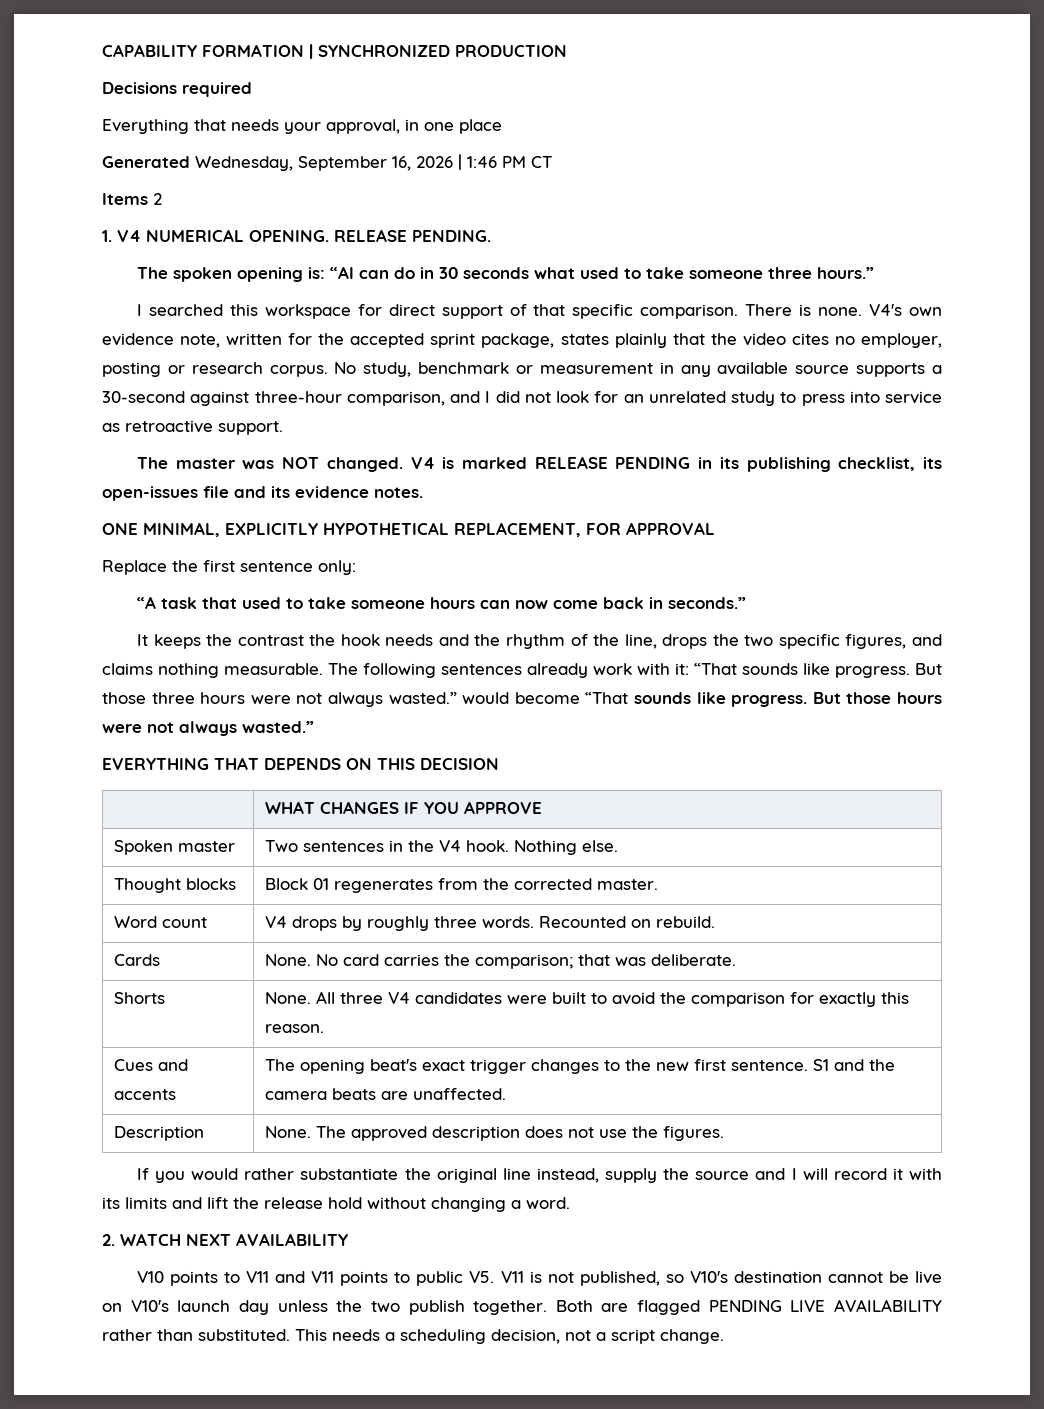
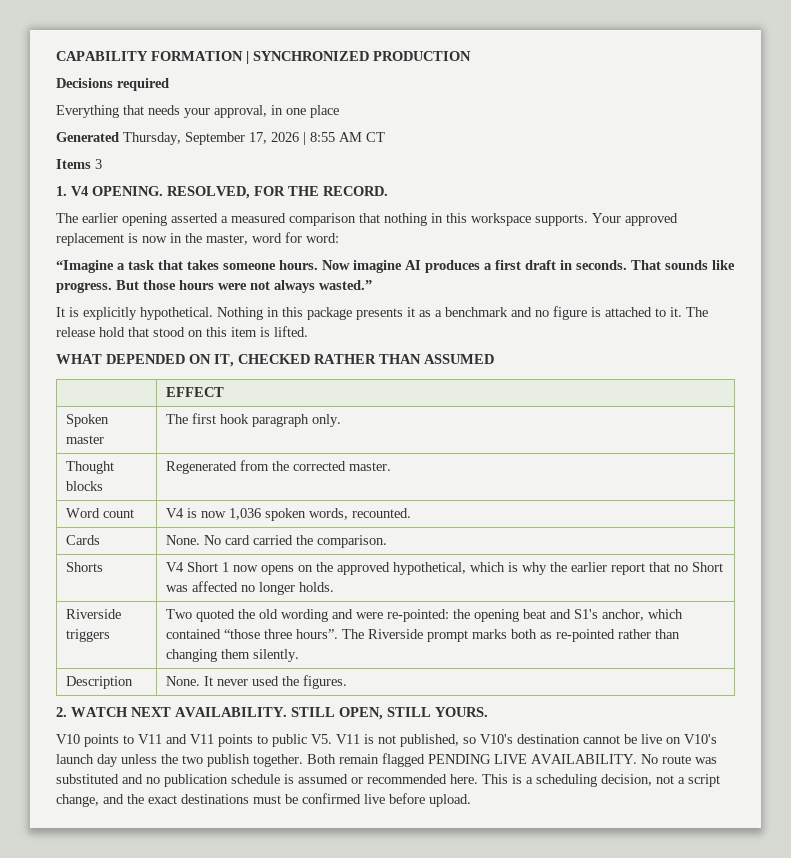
[195,154,526,171] Wednesday, September 16, 2026 | 1:46 PM -> [123,132,362,145] Thursday, September 17, 2026 | 8:55 AM
[153,193,162,205] 2 -> [95,159,102,169] 3
[146,229,491,242] [136,266,874,282] [136,304,943,319] [102,333,943,348] [102,362,943,377] [102,391,942,406] [102,420,283,435] [136,456,943,472] [102,486,423,501] [102,522,715,537] [102,560,356,575] [136,596,746,609] [136,634,942,649] [102,663,942,678] [102,692,629,707] NUMERICAL OPENING. RELEASE PENDING. // The spoken opening is: “AI can do in 30 seconds what used to take someone three hours.” // I searched this workspace for direct support of that specific comparison. There is none. V4's own evidence note, written for the accepted sprint package, states plainly that the video cites no employer, posting or research corpus. No study, benchmark or measurement in any available source supports a 30-second against three-hour comparison, and I did not look for an unrelated study to press into service as retroactive support. // The master was NOT changed. V4 is marked RELEASE PENDING in its publishing checklist, its open-issues file and its evidence notes. // ONE MINIMAL, EXPLICITLY HYPOTHETICAL REPLACEMENT, FOR APPROVAL // Replace the first sentence only: // “A task that used to take someone hours can now come back in seconds.” // It keeps the contrast the hook needs and the rhythm of the line, drops the two specific figures, and claims nothing measurable. The following sentences already work with it: “That sounds like progress. But those three hours were not always wasted.” would become “That -> [92,186,388,199] [56,213,678,226] [56,232,339,246] [56,260,661,273] OPENING. RESOLVED, FOR THE RECORD. // The earlier opening asserted a measured comparison that nothing in this workspace supports. Your approved replacement is now in the master, word for word: // “Imagine a task that takes someone hours. Now imagine AI produces a first draft in seconds. That
[102,757,499,770] [265,801,543,814] [114,840,236,855] [265,840,619,855] EVERYTHING THAT DEPENDS ON THIS DECISION // | WHAT CHANGES IF YOU APPROVE // Spoken master | Two sentences in the V4 hook. Nothing else. -> [56,306,708,320] [56,326,308,337] [56,354,494,367] [165,387,224,397] [65,414,109,427] [65,435,104,444] [165,413,341,427] It is explicitly hypothetical. Nothing in this package presents it as a benchmark and no figure is attached to it. The release hold that stood on this item is lifted. // WHAT DEPENDED ON IT, CHECKED RATHER THAN ASSUMED // | EFFECT // Spoken master | The first hook paragraph only.
[265,878,434,893] Block 01 regenerates -> [165,461,237,474] Regenerated
[292,916,716,931] [114,954,161,966] [265,954,737,969] [114,992,166,1004] [265,991,910,1007] [265,1024,325,1033] [114,1059,189,1071] [114,1089,177,1100] [265,1059,896,1074] [265,1088,507,1100] [114,1126,205,1141] [265,1126,725,1141] [136,1168,942,1183] [102,1197,570,1212] [102,1233,348,1246] drops by roughly three words. Recounted on rebuild. // Cards | None. No card carries the comparison; that was deliberate. // Shorts | None. All three V4 candidates were built to avoid the comparison for exactly this reason. // Cues and accents | The opening beat's exact trigger changes to the new first sentence. S1 and the camera beats are unaffected. // Description | None. The approved description does not use the figures. // If you would rather substantiate the original line instead, supply the source and I will record it with its limits and lift the release hold without changing a word. // 2. WATCH NEXT AVAILABILITY -> [186,508,411,521] [65,535,100,545] [165,535,387,548] [65,562,103,572] [165,562,723,575] [165,581,334,595] [65,609,121,619] [65,629,110,642] [165,609,683,622] [165,629,680,642] [165,649,299,662] [65,676,133,689] [165,675,347,689] [56,707,488,720] is now 1,036 spoken words, recounted. // Cards | None. No card carried the comparison. // Shorts | V4 Short 1 now opens on the approved hypothetical, which is why the earlier report that no Short was affected no longer holds. // Riverside triggers | Two quoted the old wording and were re-pointed: the opening beat and S1's anchor, which contained “those three hours”. The Riverside prompt marks both as re-pointed rather than changing them silently. // Description | None. It never used the figures. // 2. WATCH NEXT AVAILABILITY. STILL OPEN, STILL YOURS.
[601,1303,629,1312] are -> [339,754,379,764] remain
[834,1299,942,1312] [102,1329,380,1341] AVAILABILITY rather than substituted. This needs -> [531,754,717,764] [56,774,522,787] AVAILABILITY. No route was substituted and no publication schedule is assumed or recommended here. This is
[660,1329,724,1344] change. -> [56,793,471,807] change, and the exact destinations must be confirmed live before upload.

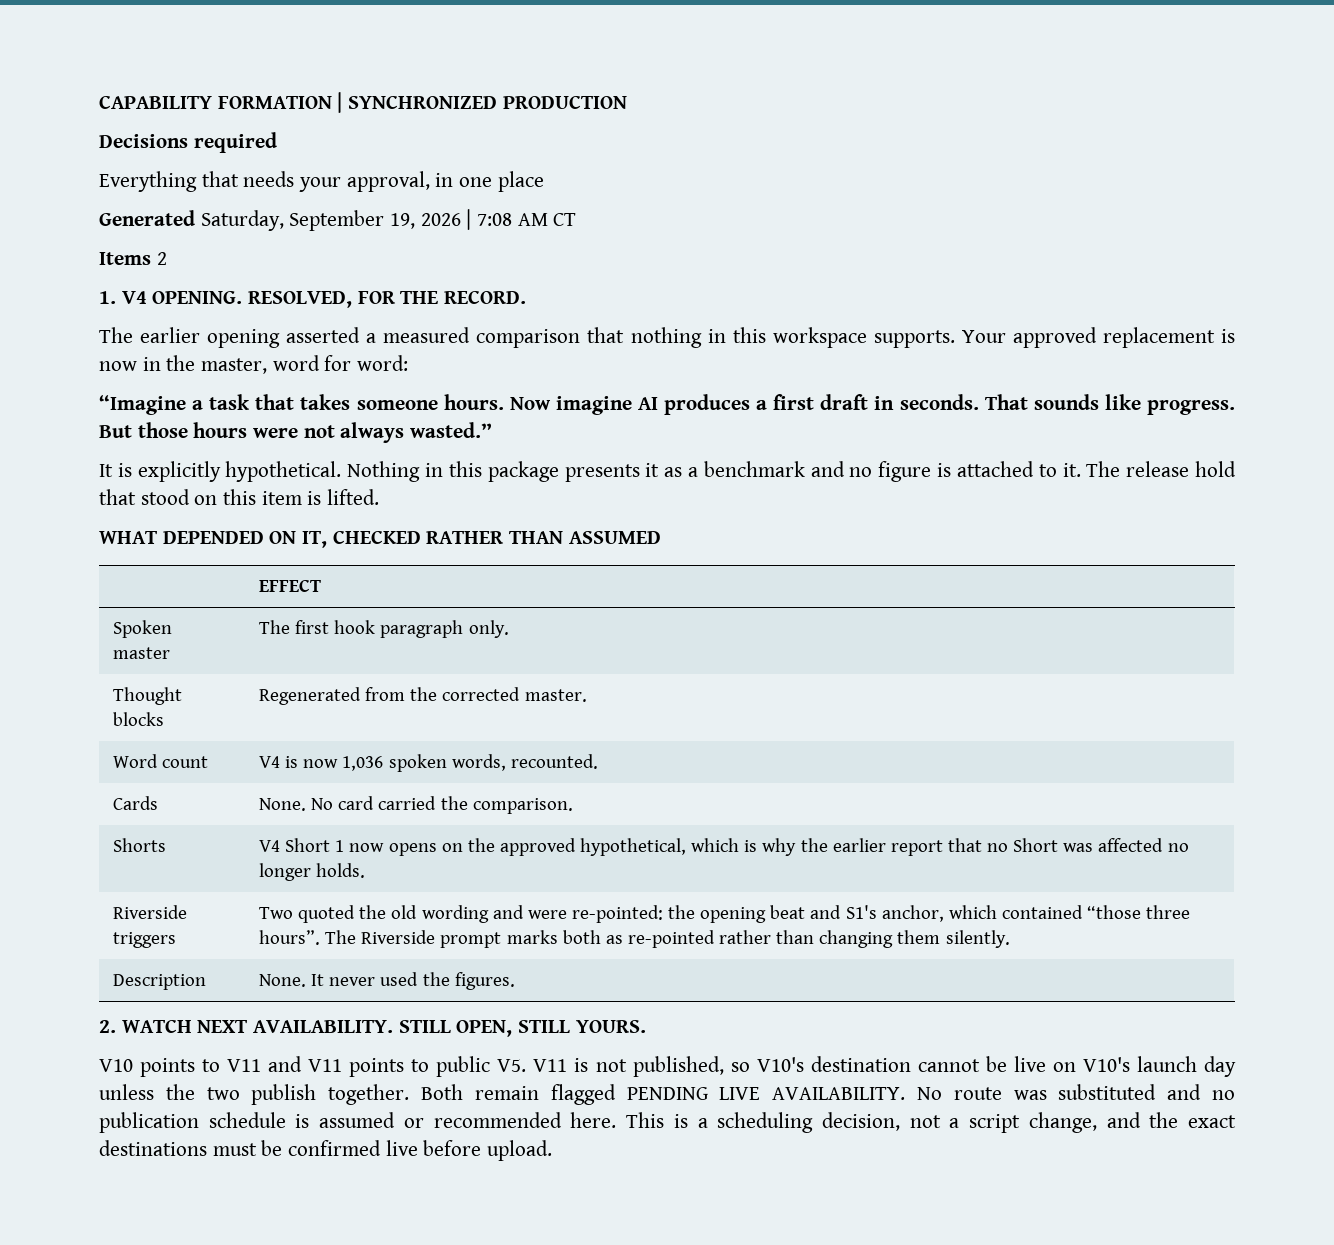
[123,132,267,145] Thursday, September 17, -> [200,210,416,231] Saturday, September 19,
[310,132,335,142] 8:55 -> [477,213,513,226] 7:08
[95,159,102,169] 3 -> [156,252,167,265] 2

